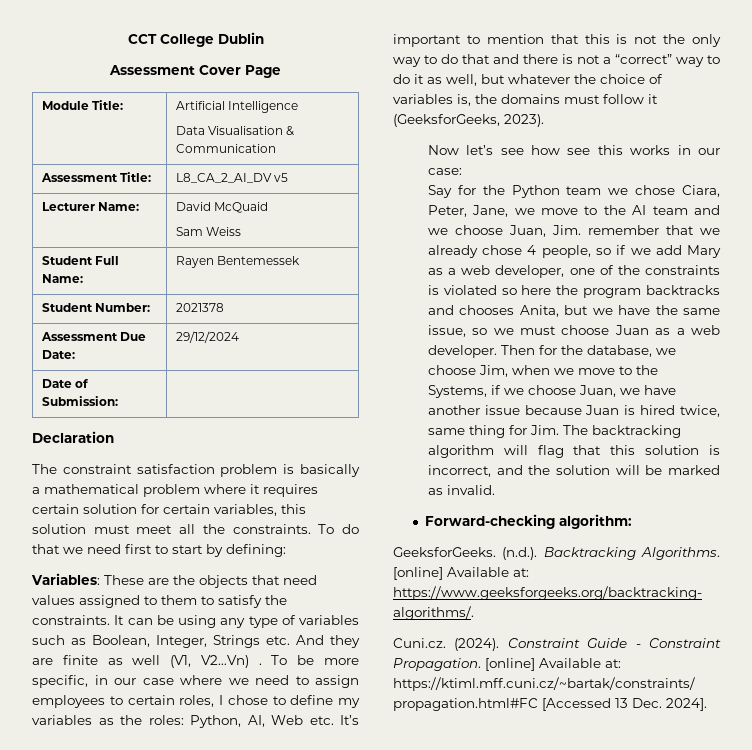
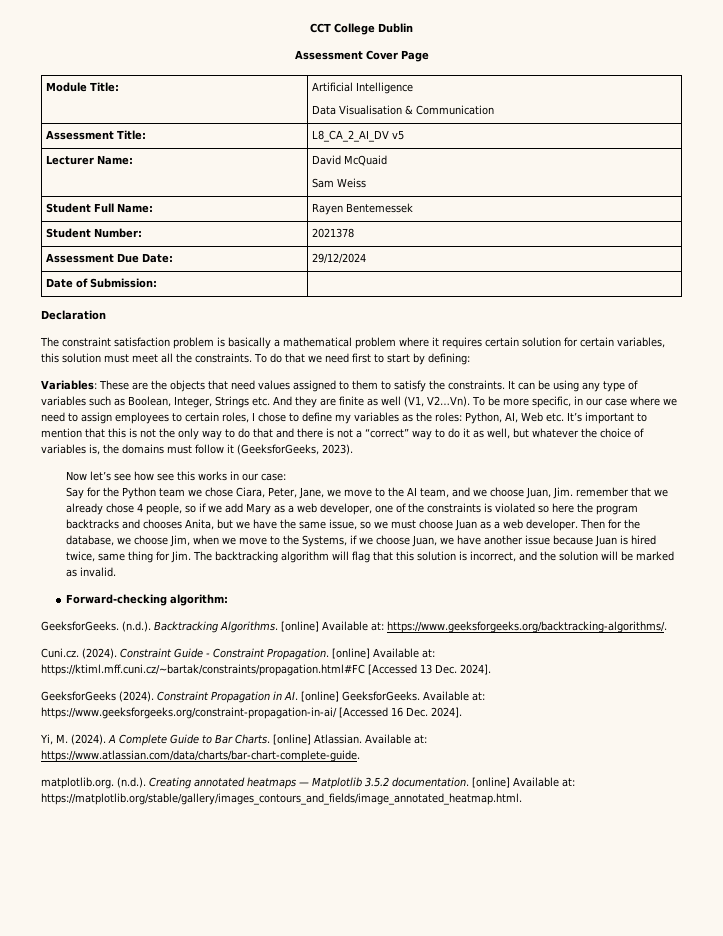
[200,655,262,668] V2…Vn) . -> [427,396,470,407] V2…Vn).
[652,206,688,215] team -> [419,488,449,498] team,
(707, 704) none -> [41,691,485,703] [41,707,462,719] [40,734,427,746] [41,750,360,762] [41,777,575,789] [41,793,522,805] // GeeksforGeeks (2024). Constraint Propagation in AI. [online] GeeksforGeeks. Available at: https://www.geeksforgeeks.org/constraint-propagation-in-ai/ [Accessed 16 Dec. 2024]. // Yi, M. (2024). A Complete Guide to Bar Charts. [online] Atlassian. Available at: https://www.atlassian.com/data/charts/bar-chart-complete-guide. // matplotlib.org. (n.d.). Creating annotated heatmaps — Matplotlib 3.5.2 documentation. [online] Available at: https://matplotlib.org/stable/gallery/images_contours_and_fields/image_annotated_heatmap.html.

